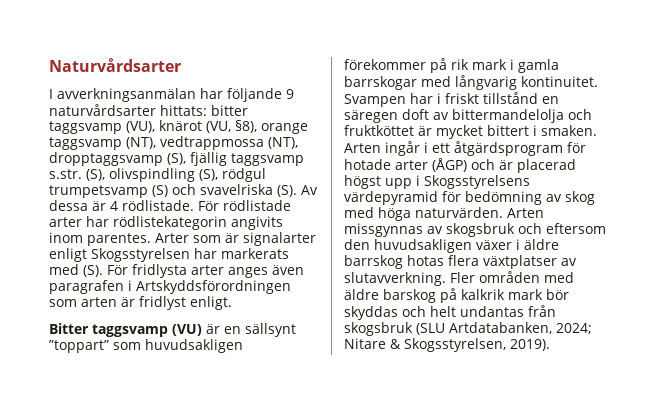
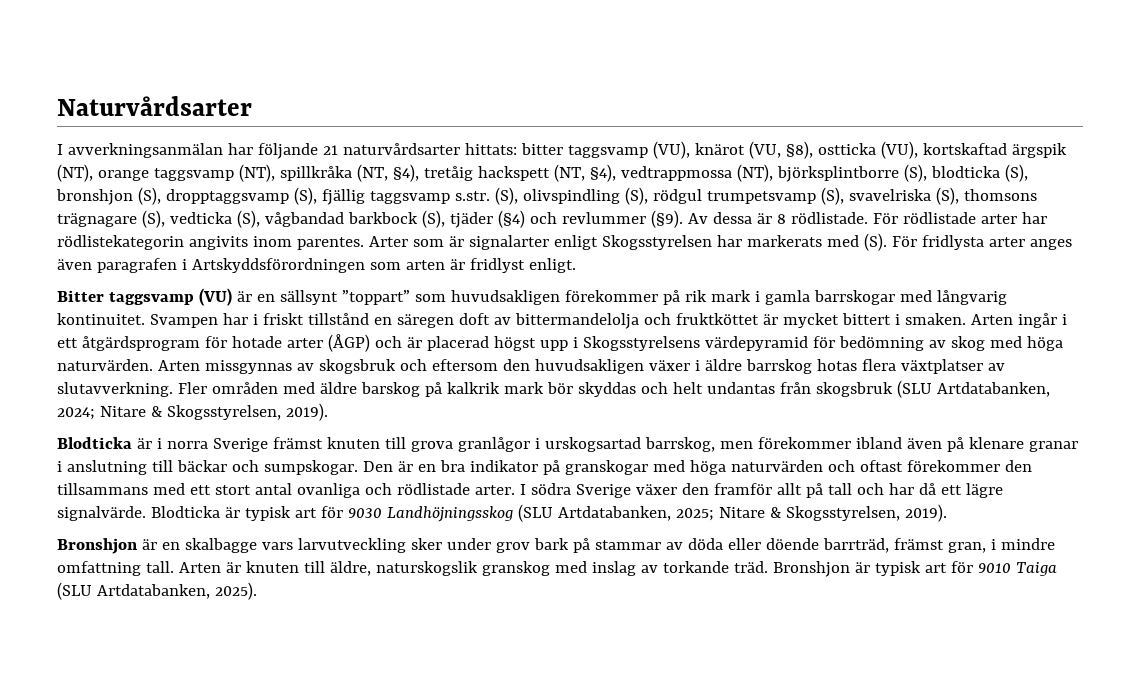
[286,89,294,99] 9 -> [322,145,338,155] 21
[261,123,308,134] [49,136,298,150] orange taggsvamp (NT), vedtrappmossa (NT), -> [817,141,1067,159] [57,164,1028,182] [56,187,161,205] ostticka (VU), kortskaftad ärgspik (NT), orange taggsvamp (NT), spillkråka (NT, §4), tretåig hackspett (NT, §4), vedtrappmossa (NT), björksplintborre (S), blodticka (S), bronshjon (S),
[152,184,297,197] (S) och svavelriska (S). -> [820,187,1037,205] [57,210,683,228] (S), svavelriska (S), thomsons trägnagare (S), vedticka (S), vågbandad barkbock (S), tjäder (§4) och revlummer (§9).
[110,201,118,211] 4 -> [776,214,786,224] 8
(550, 345) none -> [57,437,1078,452] [57,460,1032,475] [57,483,1003,498] [57,504,947,522] [57,538,1055,554] [57,561,1057,577] [57,582,257,600] // Blodticka är i norra Sverige främst knuten till grova granlågor i urskogsartad barrskog, men förekommer ibland även på klenare granar i anslutning till bäckar och sumpskogar. Den är en bra indikator på granskogar med höga naturvärden och oftast förekommer den tillsammans med ett stort antal ovanliga och rödlistade arter. I södra Sverige växer den framför allt på tall och har då ett lägre signalvärde. Blodticka är typisk art för 9030 Landhöjningsskog (SLU Artdatabanken, 2025; Nitare & Skogsstyrelsen, 2019). // Bronshjon är en skalbagge vars larvutveckling sker under grov bark på stammar av döda eller döende barrträd, främst gran, i mindre omfattning tall. Arten är knuten till äldre, naturskogslik granskog med inslag av torkande träd. Bronshjon är typisk art för 9010 Taiga (SLU Artdatabanken, 2025).

